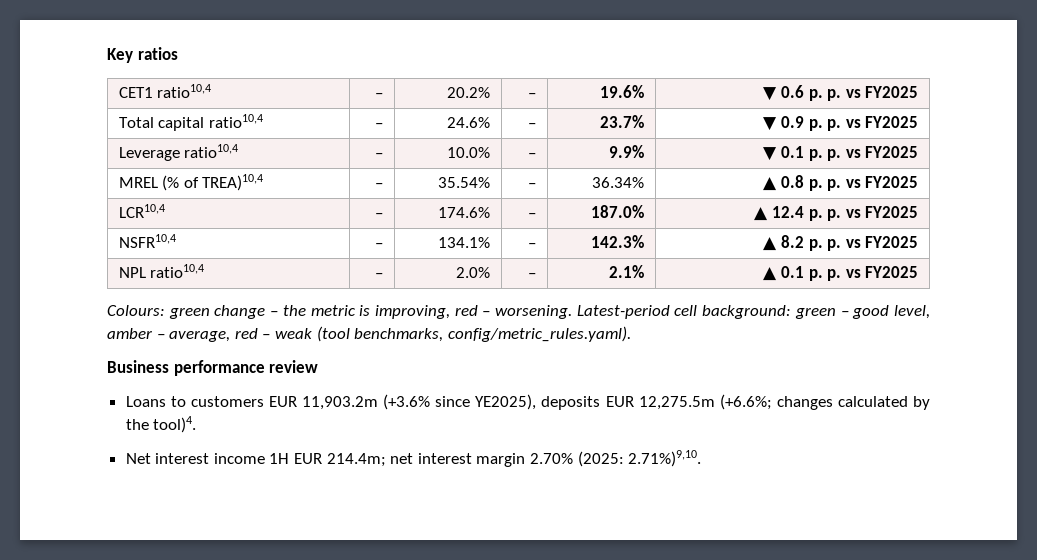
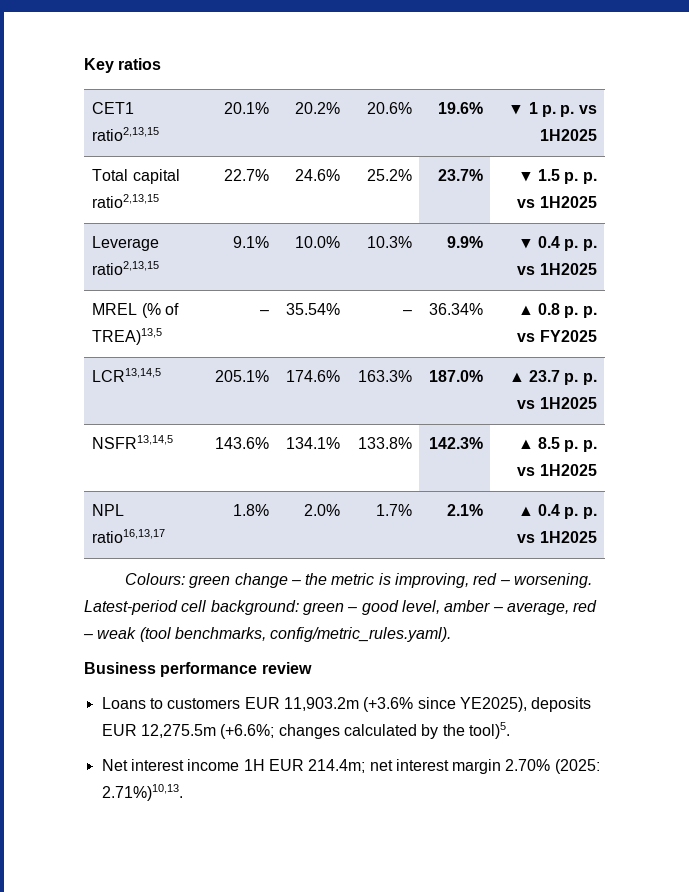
[157,84,212,98] [375,93,384,98] ratio10,4 | – -> [92,127,160,141] [223,102,269,114] ratio2,13,15 | 20.1%
[528,93,537,98] – -> [366,102,412,114] 20.6%
[780,85,919,101] 0.6 p. p. vs FY2025 -> [528,102,597,117] [539,129,597,141] 1 p. p. vs 1H2025
[208,114,263,128] [375,123,384,128] ratio10,4 | – -> [92,194,160,208] [223,169,269,181] ratio2,13,15 | 22.7%
[528,123,537,128] – -> [366,169,412,181] 25.2%
[780,116,919,131] 0.9 p. p. vs FY2025 -> [538,169,597,184] [517,196,597,208] 1.5 p. p. vs 1H2025
[184,144,239,158] [375,153,384,158] ratio10,4 | – -> [92,261,160,275] [232,236,269,248] ratio2,13,15 | 9.1%
[528,153,537,158] – -> [366,236,412,248] 10.3%
[780,146,919,161] 0.1 p. p. vs FY2025 -> [538,236,597,251] [517,263,597,275] 0.4 p. p. vs 1H2025
[202,174,264,191] TREA)10,4 -> [92,328,163,345] TREA)13,5
[118,204,165,218] [375,213,384,218] LCR10,4 | – -> [92,368,162,382] [214,370,269,382] LCR13,14,5 | 205.1%
[528,213,537,218] – -> [357,370,412,382] 163.3%
[771,206,919,221] [118,234,176,248] [375,243,384,248] 12.4 p. p. vs FY2025 // NSFR10,4 | – -> [529,370,597,385] [517,397,597,409] [92,435,174,449] [214,437,269,449] 23.7 p. p. vs 1H2025 // NSFR13,14,5 | 143.6%
[528,243,537,248] – -> [357,437,412,449] 133.8%
[780,235,919,251] 8.2 p. p. vs FY2025 -> [538,437,597,452] [517,464,597,476] 8.5 p. p. vs 1H2025
[150,264,205,278] [375,273,384,278] ratio10,4 | – -> [92,529,166,543] [232,504,269,516] ratio16,13,17 | 1.8%
[528,273,537,278] – -> [375,504,412,516] 1.7%
[780,266,919,281] 0.1 p. p. vs FY2025 -> [538,504,597,519] [517,531,597,543] 0.4 p. p. vs 1H2025
[153,416,197,433] tool)4. -> [468,722,510,739] tool)5.
[628,450,702,467] 2.71%)9,10. -> [101,784,183,801] 2.71%)10,13.

